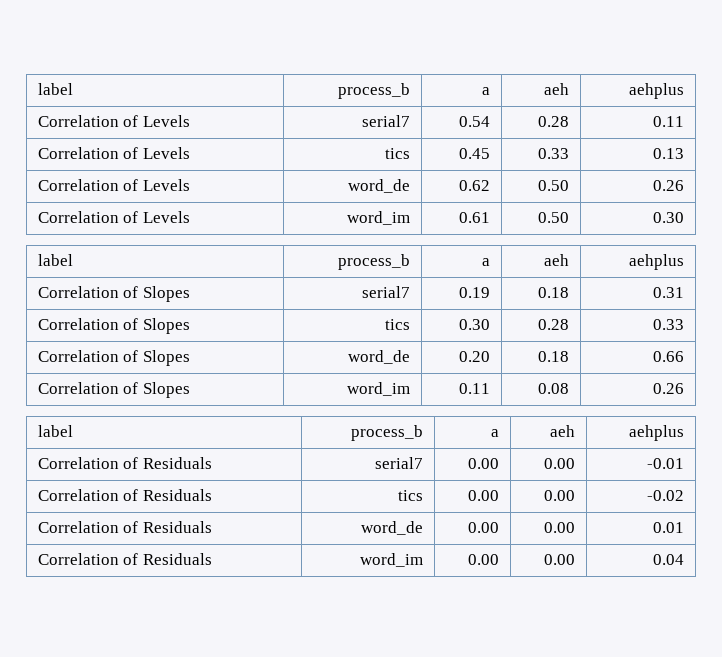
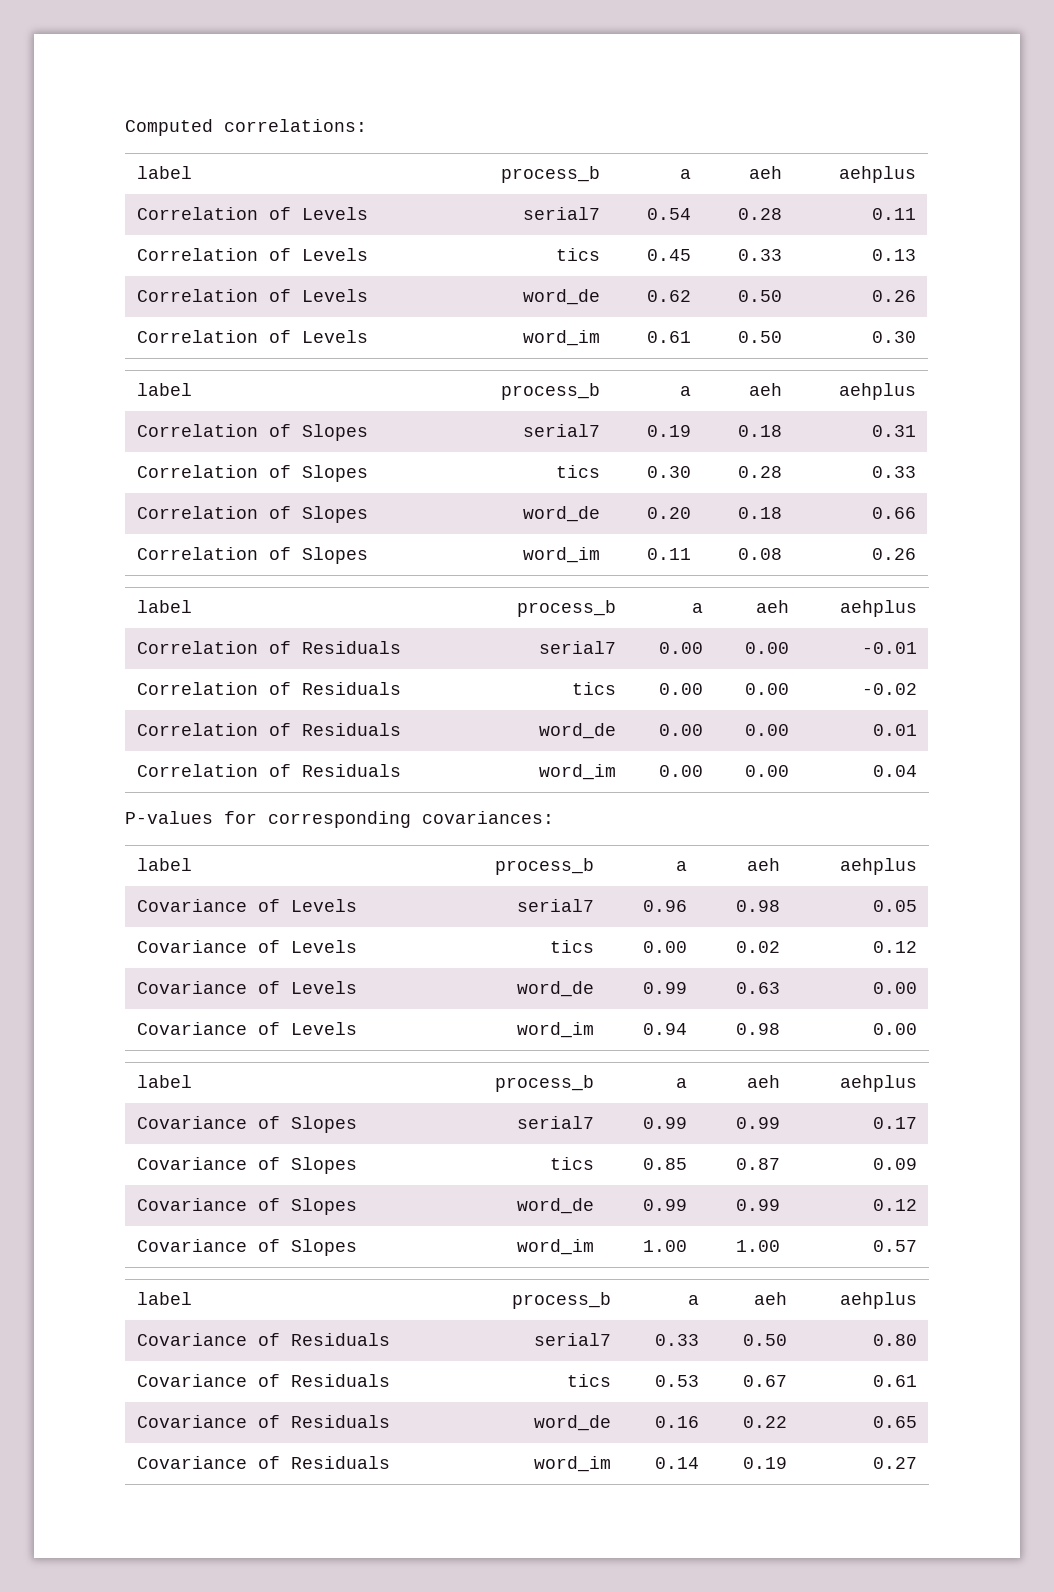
(37, 89) none -> [125,119,367,136] Computed correlations: //
(685, 559) none -> [125,811,554,828] [137,858,193,871] [494,858,594,875] [675,861,687,871] [746,858,780,871] [839,858,917,875] [137,899,358,912] [516,899,594,912] [642,900,687,912] [735,900,780,912] [872,900,917,912] [137,940,358,953] [549,940,594,953] [642,941,687,953] [735,941,780,953] [872,941,917,953] [137,981,358,994] [516,981,594,997] [642,982,687,994] [735,982,780,994] [872,982,917,994] [137,1022,358,1035] [516,1022,594,1038] [642,1023,687,1035] [735,1023,780,1035] [872,1023,917,1035] [137,1075,193,1088] [494,1075,594,1092] [675,1078,687,1088] [746,1075,780,1088] [839,1075,917,1092] [137,1116,358,1133] [516,1116,594,1129] [642,1117,687,1129] [735,1117,780,1129] [872,1117,917,1129] [137,1157,358,1174] [549,1157,594,1170] [642,1158,687,1170] [735,1158,780,1170] [872,1158,917,1170] [137,1198,358,1215] [516,1198,594,1214] [642,1199,687,1211] [735,1199,780,1211] [872,1199,917,1211] [137,1239,358,1256] [516,1239,594,1255] [642,1240,687,1252] [735,1240,780,1252] [872,1240,917,1252] [137,1292,193,1305] [511,1292,611,1309] [687,1295,699,1305] [753,1292,787,1305] [839,1292,917,1309] [137,1333,391,1346] [533,1333,611,1346] [654,1334,699,1346] [742,1334,787,1346] [872,1334,917,1346] [137,1374,391,1387] [566,1374,611,1387] [654,1375,699,1387] [742,1375,787,1387] [872,1375,917,1387] [137,1415,391,1428] [533,1415,611,1431] [654,1416,699,1428] [742,1416,787,1428] [872,1416,917,1428] [137,1456,391,1469] [533,1456,611,1472] [654,1457,699,1469] [742,1457,787,1469] [872,1457,917,1469] // P-values for corresponding covariances: // label | process_b | a | aeh | aehplus // Covariance of Levels | serial7 | 0.96 | 0.98 | 0.05 // Covariance of Levels | tics | 0.00 | 0.02 | 0.12 // Covariance of Levels | word_de | 0.99 | 0.63 | 0.00 // Covariance of Levels | word_im | 0.94 | 0.98 | 0.00 // label | process_b | a | aeh | aehplus // Covariance of Slopes | serial7 | 0.99 | 0.99 | 0.17 // Covariance of Slopes | tics | 0.85 | 0.87 | 0.09 // Covariance of Slopes | word_de | 0.99 | 0.99 | 0.12 // Covariance of Slopes | word_im | 1.00 | 1.00 | 0.57 // label | process_b | a | aeh | aehplus // Covariance of Residuals | serial7 | 0.33 | 0.50 | 0.80 // Covariance of Residuals | tics | 0.53 | 0.67 | 0.61 // Covariance of Residuals | word_de | 0.16 | 0.22 | 0.65 // Covariance of Residuals | word_im | 0.14 | 0.19 | 0.27

